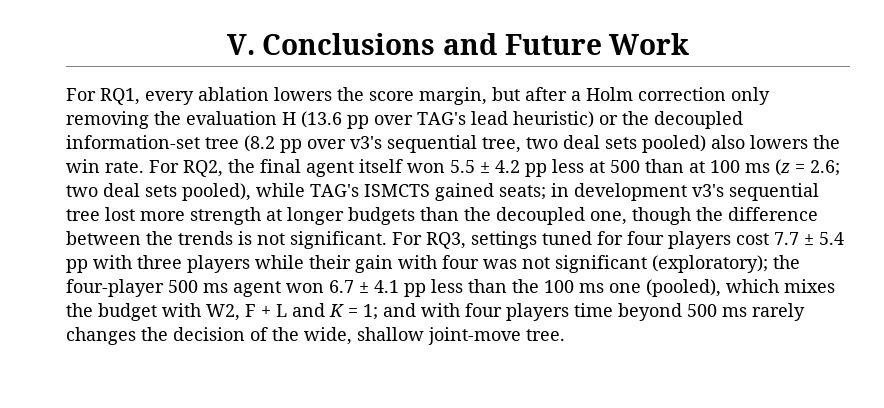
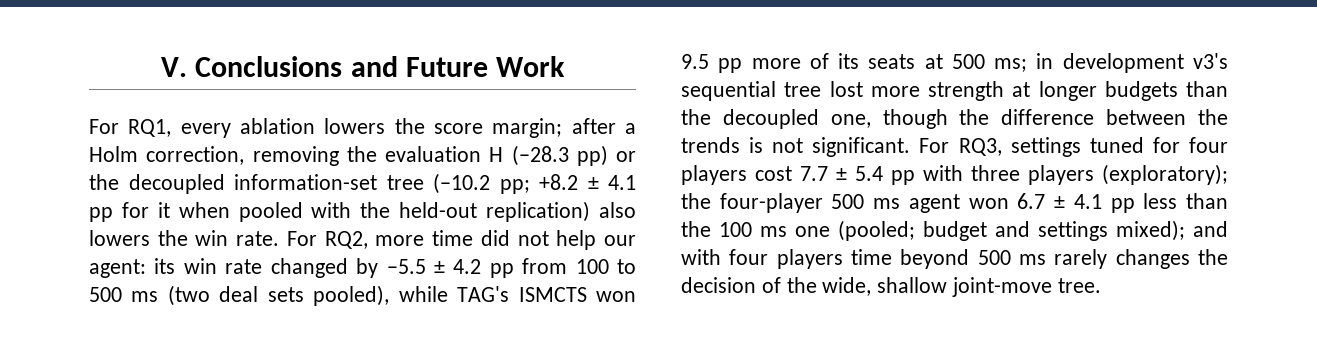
[419,87,520,105] margin, but -> [492,118,563,138] margin;
[638,87,770,105] correction only -> [146,146,245,165] correction,
[301,111,594,129] (13.6 pp over TAG's lead heuristic) -> [511,145,608,166] (−28.3 pp)
[244,135,706,153] (8.2 pp over v3's sequential tree, two deal sets pooled) -> [433,173,636,194] [89,201,591,222] (−10.2 pp; +8.2 ± 4.1 pp for it when pooled with the held-out replication)
[228,159,840,177] [66,185,98,197] the final agent itself won 5.5 ± 4.2 pp less at 500 than at 100 ms (z = 2.6; two -> [375,230,637,250] [89,258,637,278] [89,285,210,306] more time did not help our agent: its win rate changed by −5.5 ± 4.2 pp from 100 to 500 ms (two
[435,183,546,201] gained seats; -> [596,291,637,302] [681,53,1028,73] won 9.5 pp more of its seats at 500 ms;
[255,255,647,273] while their gain with four was not significant -> (1094, 175) none
[646,279,835,297] [66,303,378,321] (pooled), which mixes the budget with W2, F + L and K = 1; -> [838,220,1185,241] (pooled; budget and settings mixed);

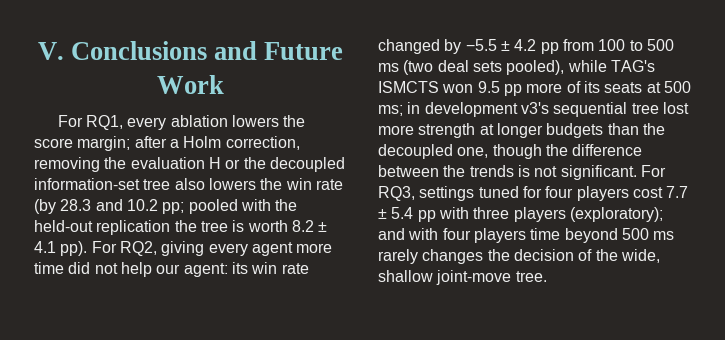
[511,145,608,166] (−28.3 pp) -> (221, 163) none
[433,173,636,194] [89,201,637,222] [89,230,368,249] (−10.2 pp; +8.2 ± 4.1 pp for it when pooled with the held-out replication) also lowers the win rate. For RQ2, -> [174,178,343,190] [34,199,298,214] [34,220,328,235] [34,241,293,256] also lowers the win rate (by 28.3 and 10.2 pp; pooled with the held-out replication the tree is worth 8.2 ± 4.1 pp). For RQ2, giving every agent
[681,193,1228,213] [681,220,1185,241] the four-player 500 ms agent won 6.7 ± 4.1 pp less than the 100 ms one (pooled; budget and settings mixed); -> (663, 214) none

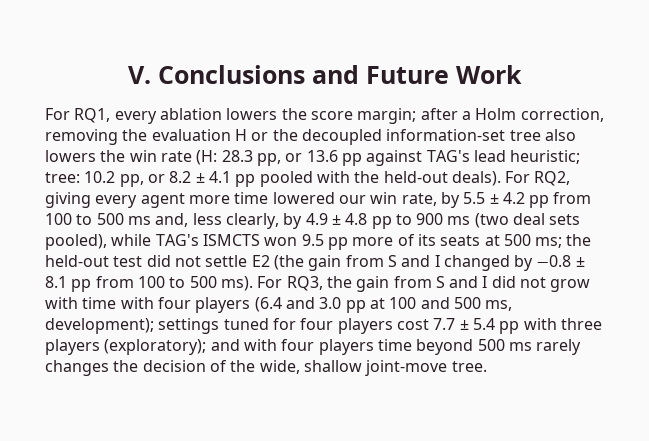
[34,199,298,214] [34,220,328,235] [34,241,88,256] (by 28.3 and 10.2 pp; pooled with the held-out replication the tree is worth 8.2 ± 4.1 pp). -> [196,150,581,166] [45,171,501,187] (H: 28.3 pp, or 13.6 pp against TAG's lead heuristic; tree: 10.2 pp, or 8.2 ± 4.1 pp pooled with the held-out deals).
[68,262,309,277] [378,39,497,54] did not help our agent: its win rate changed by −5.5 -> [272,192,486,208] lowered our win rate, by 5.5
(399, 67) none -> [155,213,471,229] and, less clearly, by 4.9 ± 4.8 pp to 900 ms
[407,102,689,117] [378,123,665,138] [378,144,643,159] [378,165,666,180] [378,186,415,201] in development v3's sequential tree lost more strength at longer budgets than the decoupled one, though the difference between the trends is not significant. For RQ3, -> [566,234,592,246] [45,255,585,271] [45,276,591,292] [45,297,513,313] [45,318,154,334] the held-out test did not settle E2 (the gain from S and I changed by −0.8 ± 8.1 pp from 100 to 500 ms). For RQ3, the gain from S and I did not grow with time with four players (6.4 and 3.0 pp at 100 and 500 ms, development);

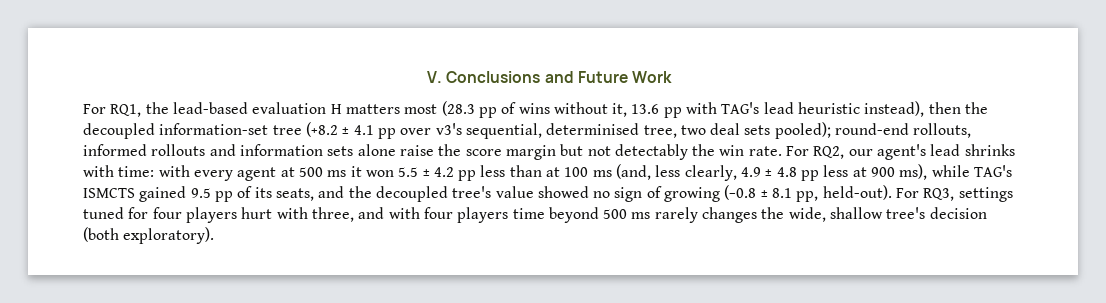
[114,108,604,124] [45,129,576,145] [45,150,581,166] [45,171,571,187] [45,192,592,208] [45,213,189,227] every ablation lowers the score margin; after a Holm correction, removing the evaluation H or the decoupled information-set tree also lowers the win rate (H: 28.3 pp, or 13.6 pp against TAG's lead heuristic; tree: 10.2 pp, or 8.2 ± 4.1 pp pooled with the held-out deals). For RQ2, giving every agent more time lowered our win rate, by 5.5 ± 4.2 pp from 100 to 500 ms and, -> [145,101,989,118] [83,122,972,139] [83,144,1015,160] [83,164,652,181] the lead-based evaluation H matters most (28.3 pp of wins without it, 13.6 pp with TAG's lead heuristic instead), then the decoupled information-set tree (+8.2 ± 4.1 pp over v3's sequential, determinised tree, two deal sets pooled); round-end rollouts, informed rollouts and information sets alone raise the score margin but not detectably the win rate. For RQ2, our agent's lead shrinks with time: with every agent at 500 ms it won 5.5 ± 4.2 pp less than at 100 ms (and,
[283,213,303,229] by -> (737, 173) none
[395,213,581,228] [45,234,107,250] to 900 ms (two deal sets pooled), -> [823,164,928,180] less at 900 ms),
[264,237,298,246] won -> [139,186,187,202] gained
[352,237,394,246] more -> (233, 196) none
[440,234,592,248] [45,255,585,271] [45,276,591,292] [45,297,513,313] [45,318,154,334] seats at 500 ms; the held-out test did not settle E2 (the gain from S and I changed by −0.8 ± 8.1 pp from 100 to 500 ms). For RQ3, the gain from S and I did not grow with time with four players (6.4 and 3.0 pp at 100 and 500 ms, development); -> [275,185,955,202] seats, and the decoupled tree's value showed no sign of growing (−0.8 ± 8.1 pp, held-out). For RQ3,
[396,318,602,334] [45,339,207,355] cost 7.7 ± 5.4 pp with three players (exploratory); -> [241,207,354,222] hurt with three,
[142,360,487,376] decision of the wide, shallow joint-move tree. -> [788,207,987,222] [83,227,215,244] wide, shallow tree's decision (both exploratory).

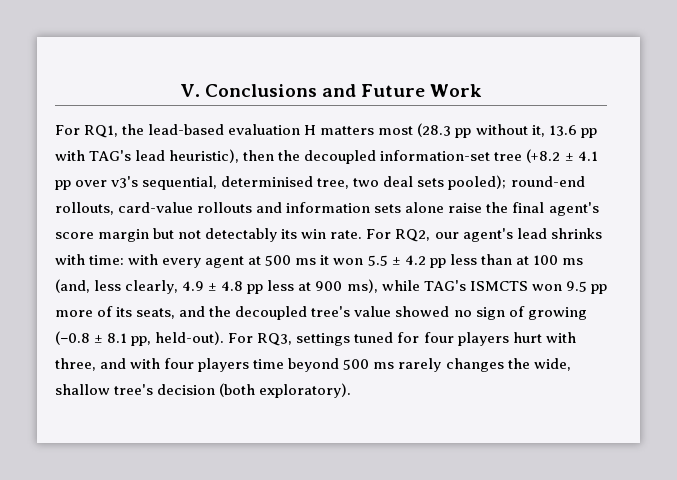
[501,102,550,114] of wins -> (472, 133) none
[798,101,925,117] heuristic instead), -> [169,149,240,163] heuristic),
[83,144,147,156] informed -> [118,202,194,213] card-value
(462, 150) none -> [512,202,599,216] final agent's
[692,144,716,156] the -> [281,229,298,239] its
[139,186,187,202] gained -> [531,284,562,291] won
(233, 196) none -> [55,310,93,317] more

